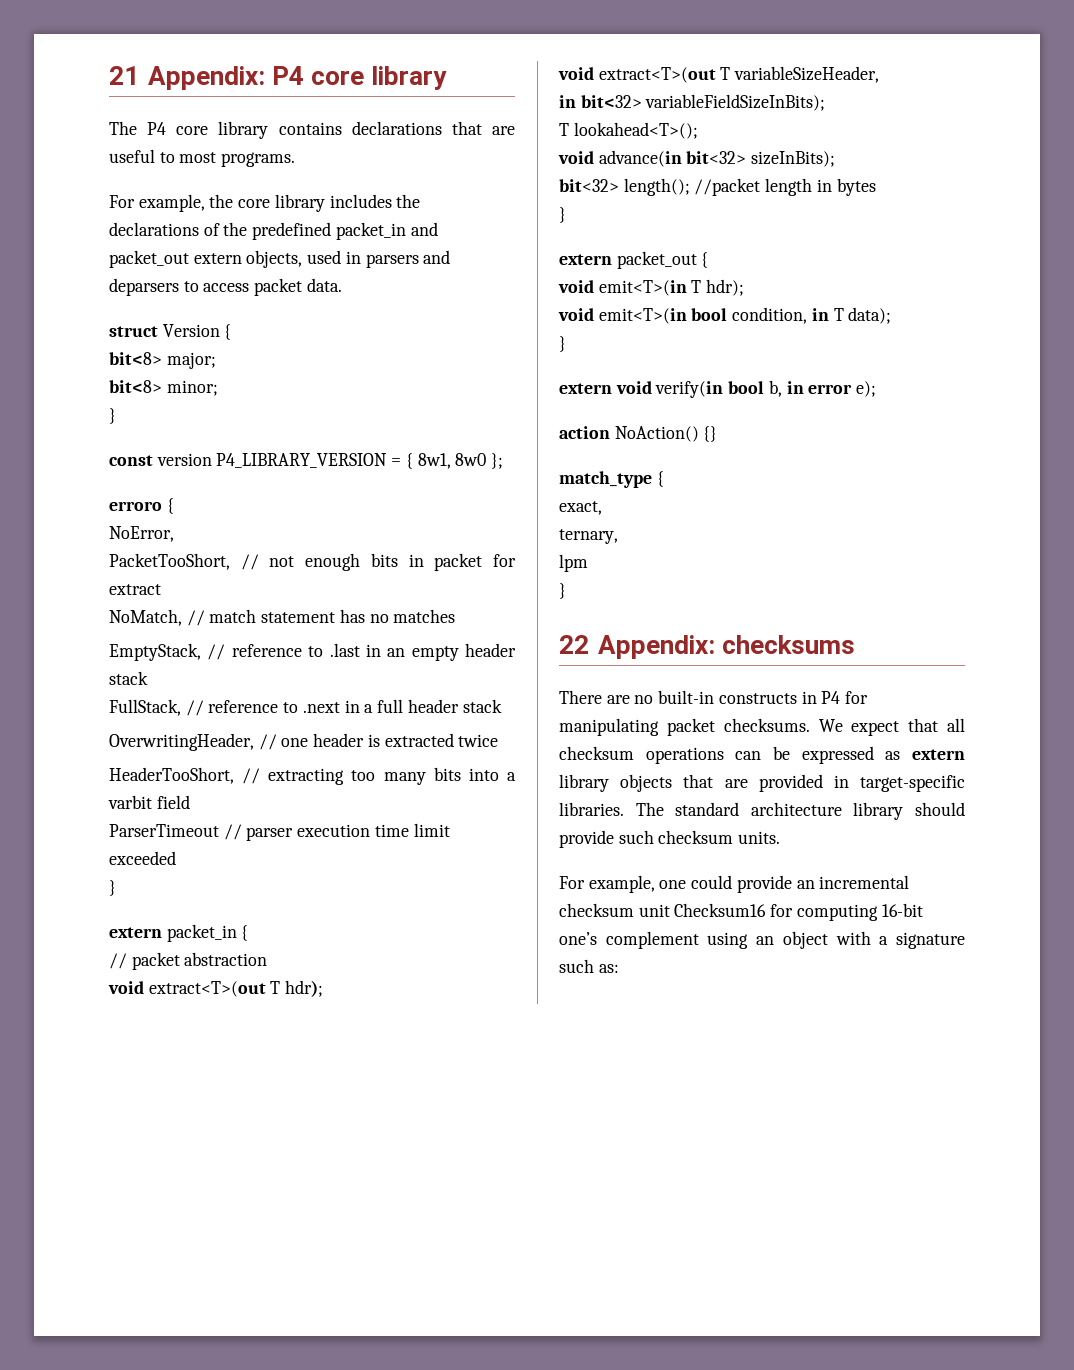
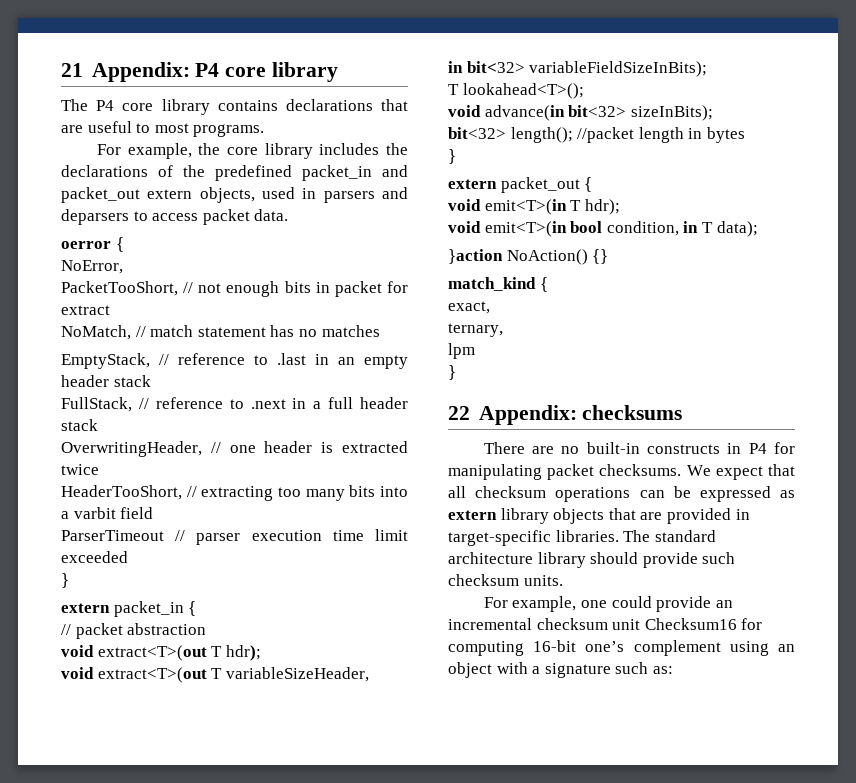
[109,324,232,340] [109,352,216,369] [109,380,218,396] [109,408,116,424] [109,453,504,469] [109,501,162,511] struct Version { // bit<8> major; // bit<8> minor; // } // const version P4_LIBRARY_VERSION = { 8w1, 8w0 }; // erroro -> [61,241,111,249] oerror
[559,336,566,352] [559,380,877,398] [559,426,610,439] } // extern void verify(in bool b, in error e); // action -> [448,249,503,264] }action
[559,471,652,488] match_type -> [448,277,536,291] match_kind

